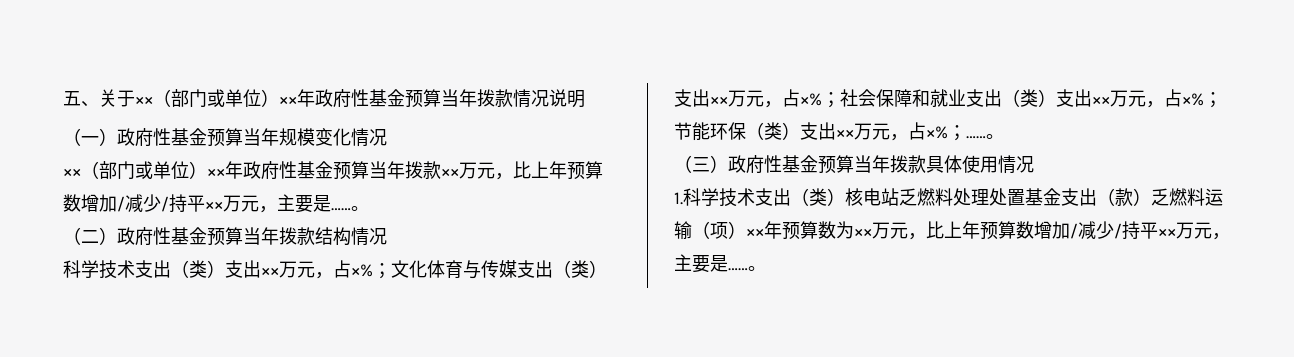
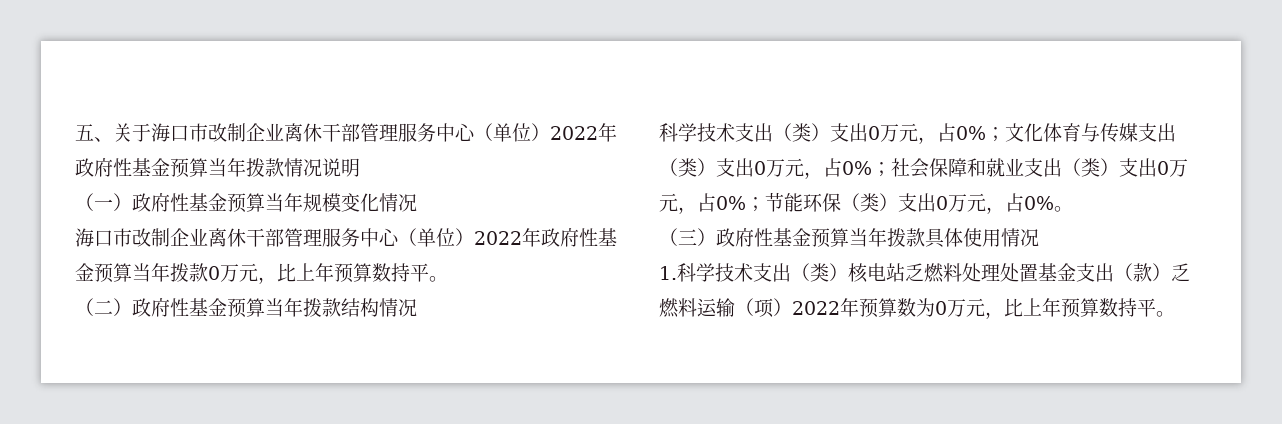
[135,89,297,107] ××（部门或单位）×× -> [151,123,598,142] 海口市改制企业离休干部管理服务中心（单位）2022
[63,161,603,180] [63,194,351,213] ××（部门或单位）××年政府性基金预算当年拨款××万元，比上年预算数增加/减少/持平××万元，主要是…… -> [75,228,617,247] [75,263,429,284] 海口市改制企业离休干部管理服务中心（单位）2022年政府性基金预算当年拨款0万元，比上年预算数持平
[261,260,373,279] ××万元，占×% -> [868,123,986,144] 0万元，占0%
[710,89,822,108] ××万元，占×% -> [754,158,872,179] 0万元，占0%
[1092,89,1204,108] ××万元，占×% -> [1157,159,1188,177] [659,193,746,214] 0万元，占0%
[836,122,986,141] ××万元，占×%；…… -> [936,193,1054,214] 0万元，占0%
[746,228,764,237] ×× -> [792,301,840,315] 2022
[854,221,1230,240] [674,254,748,273] ××万元，比上年预算数增加/减少/持平××万元，主要是…… -> [935,298,1156,319] 0万元，比上年预算数持平

